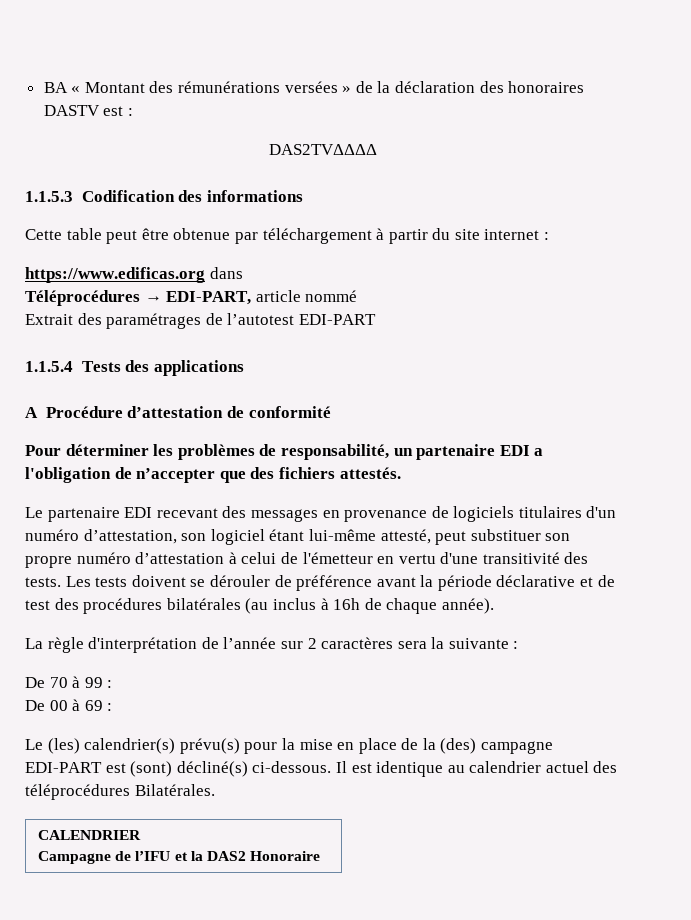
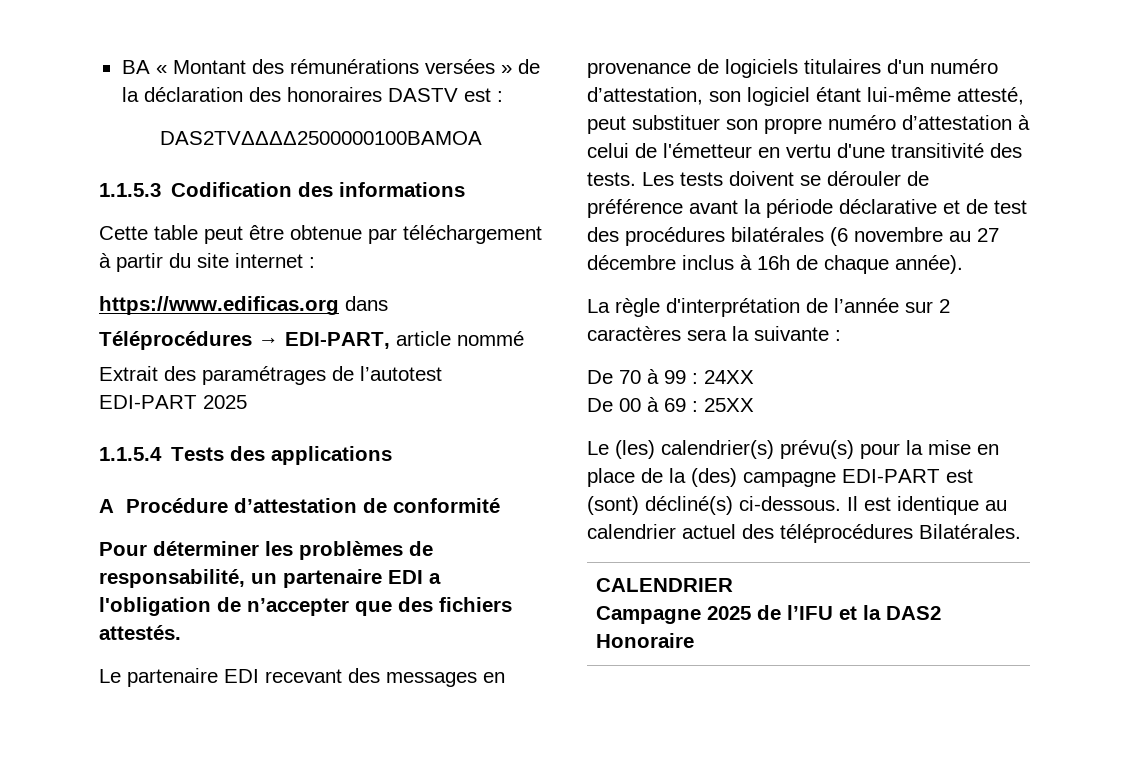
[268,144,377,155] DAS2TVΔΔΔΔ -> [159,131,482,145] DAS2TVΔΔΔΔ2500000100BAMOA
(376, 319) none -> [203,395,247,409] 2025
[245,598,269,614] (au -> [830,227,999,246] [587,255,676,270] (6 novembre au 27 décembre
(113, 684) none -> [704,370,754,384] 24XX
(113, 707) none -> [704,398,754,412] 25XX
(111, 857) none -> [706,606,751,620] 2025

